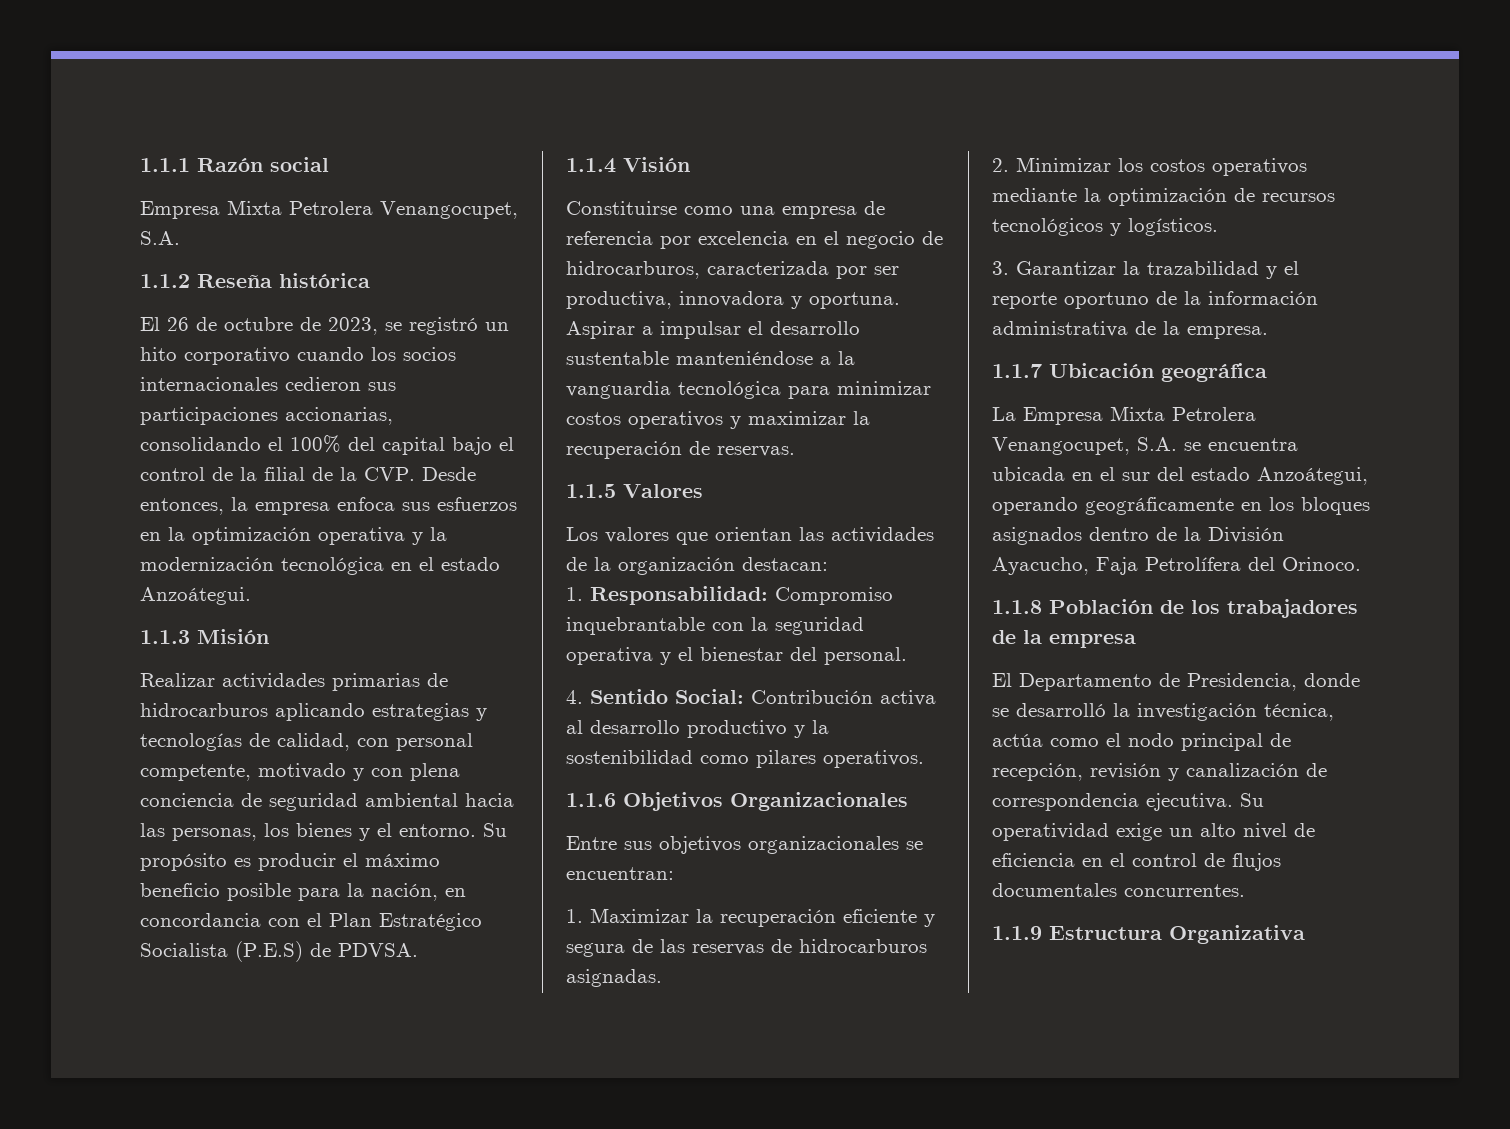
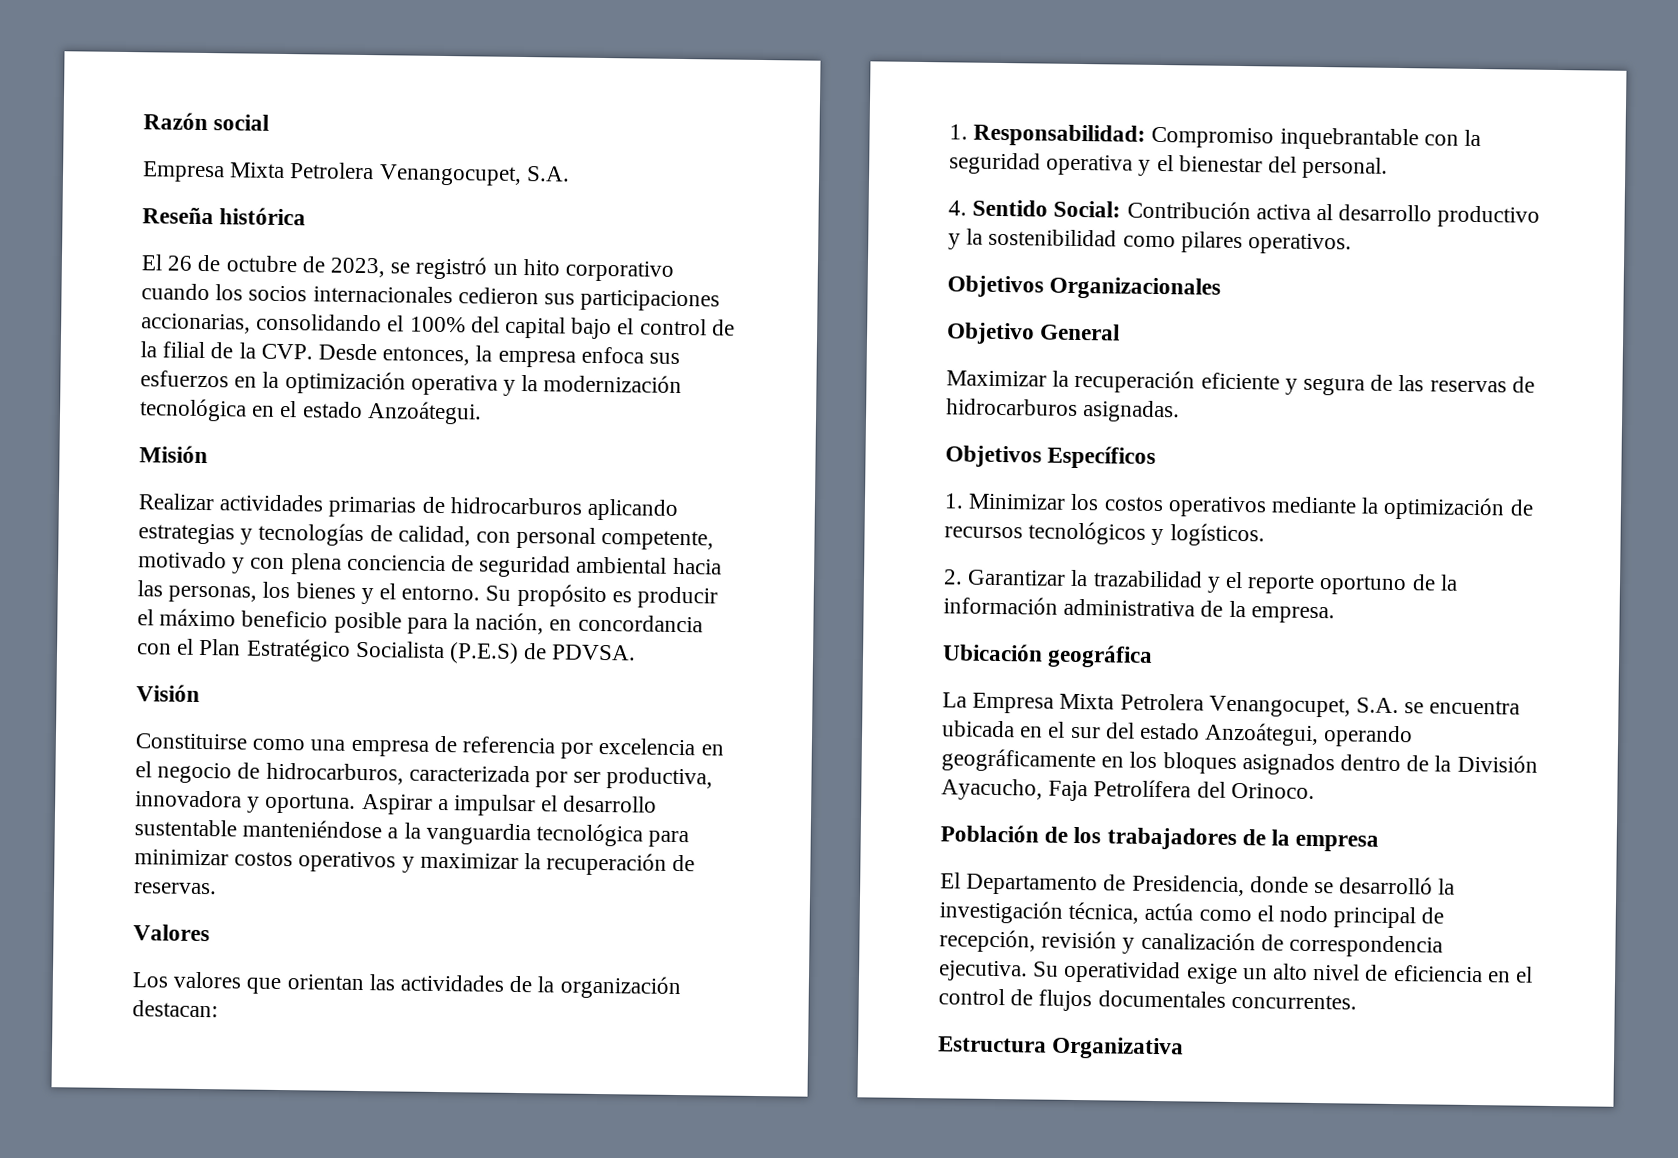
[140,158,190,172] 1.1.1 -> (143, 121) none
[140,274,190,288] 1.1.2 -> (570, 174) none
[140,630,190,644] 1.1.3 -> (482, 413) none
[566,158,616,173] 1.1.4 -> (637, 652) none
[566,484,616,498] 1.1.5 -> (217, 888) none
[566,793,616,807] 1.1.6 -> (1353, 244) none
[566,836,923,854] [566,867,674,880] [566,909,583,923] Entre sus objetivos organizacionales se encuentran: // 1. -> [946,322,1121,345] Objetivo General //
[992,158,1009,172] 2. -> [945,445,1157,469] [944,493,964,509] Objetivos Específicos // 1.
[992,261,1009,275] 3. -> [943,569,963,585] 2.
[992,364,1042,378] 1.1.7 -> (1335, 615) none
[992,600,1042,614] 1.1.8 -> (1315, 790) none
[992,926,1042,940] 1.1.9 -> (1357, 1001) none

